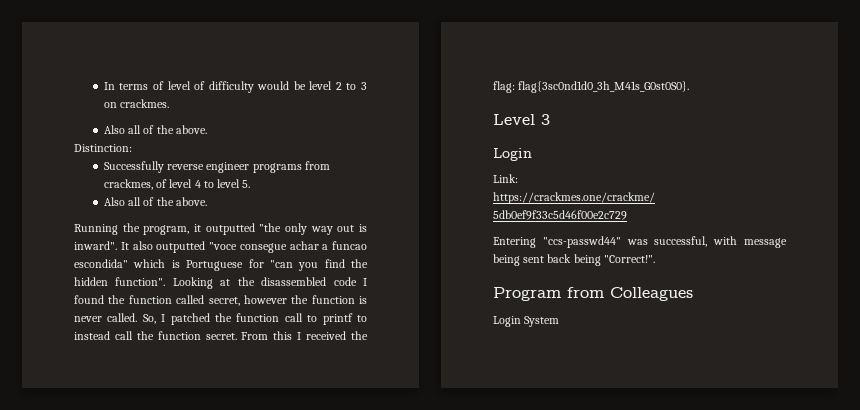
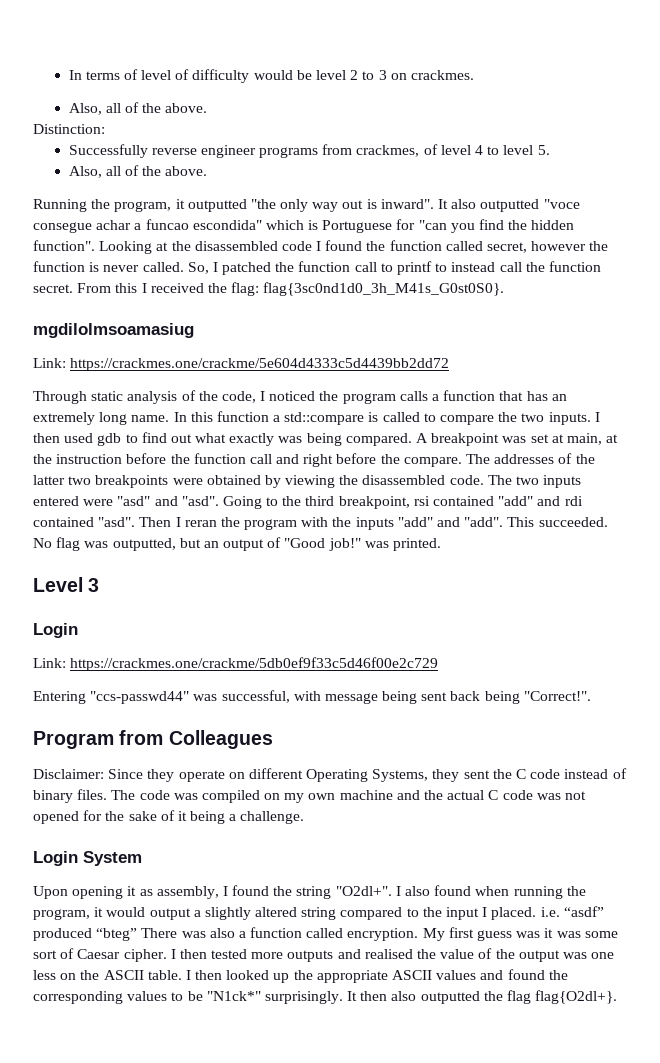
[103,125,125,134] Also -> [68,103,102,115] Also,
[103,197,125,206] Also -> [68,166,102,178] Also,
(690, 87) none -> [33,323,194,338] [33,358,450,371] [33,390,567,404] [33,411,600,425] [33,432,619,446] [33,453,595,467] [33,475,582,488] [33,496,583,509] [33,517,608,530] [33,537,442,551] // mgdilolmsoamasiug // Link: https://crackmes.one/crackme/5e604d4333c5d4439bb2dd72 // Through static analysis of the code, I noticed the program calls a function that has an extremely long name. In this function a std::compare is called to compare the two inputs. I then used gdb to find out what exactly was being compared. A breakpoint was set at main, at the instruction before the function call and right before the compare. The addresses of the latter two breakpoints were obtained by viewing the disassembled code. The two inputs entered were "asd" and "asd". Going to the third breakpoint, rsi contained "add" and rdi contained "asd". Then I reran the program with the inputs "add" and "add". This succeeded. No flag was outputted, but an output of "Good job!" was printed.
[493,316,560,327] Login System -> [33,768,627,782] [33,789,586,803] [33,810,305,824] [33,851,142,866] [33,885,586,899] [33,906,604,920] [33,927,618,941] [33,948,615,962] [33,969,568,983] [33,990,618,1004] Disclaimer: Since they operate on different Operating Systems, they sent the C code instead of binary files. The code was compiled on my own machine and the actual C code was not opened for the sake of it being a challenge. // Login System // Upon opening it as assembly, I found the string "O2dl+". I also found when running the program, it would output a slightly altered string compared to the input I placed. i.e. “asdf” produced “bteg” There was also a function called encryption. My first guess was it was some sort of Caesar cipher. I then tested more outputs and realised the value of the output was one less on the ASCII table. I then looked up the appropriate ASCII values and found the corresponding values to be "N1ck*" surprisingly. It then also outputted the flag flag{O2dl+}.

